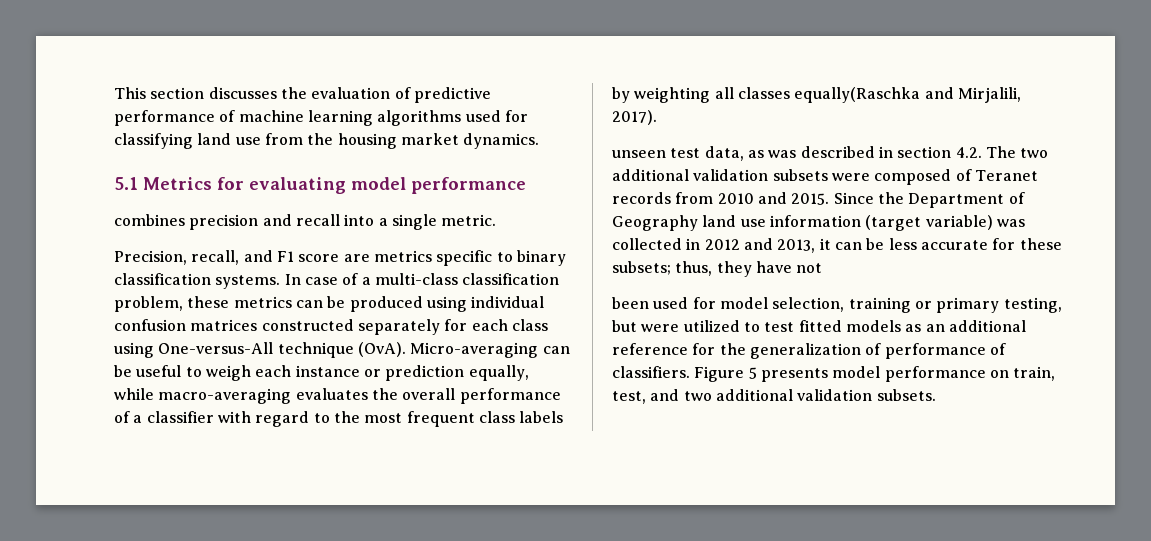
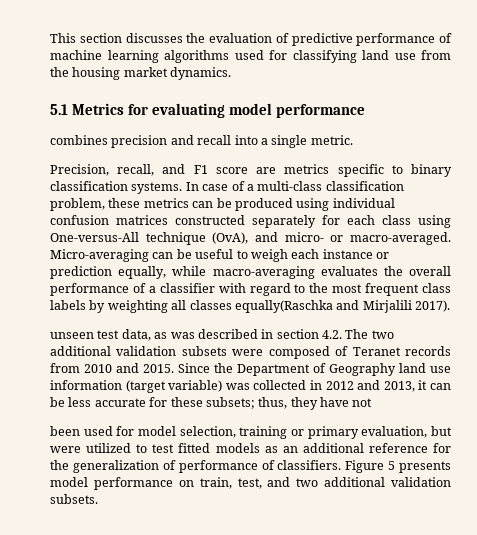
[357,342,406,357] (OvA). -> [212,232,451,245] (OvA), and micro- or macro-averaged.
[957,87,1021,103] Mirjalili, -> [362,300,412,313] Mirjalili
[1003,297,1062,313] testing, -> [361,426,428,438] evaluation,

